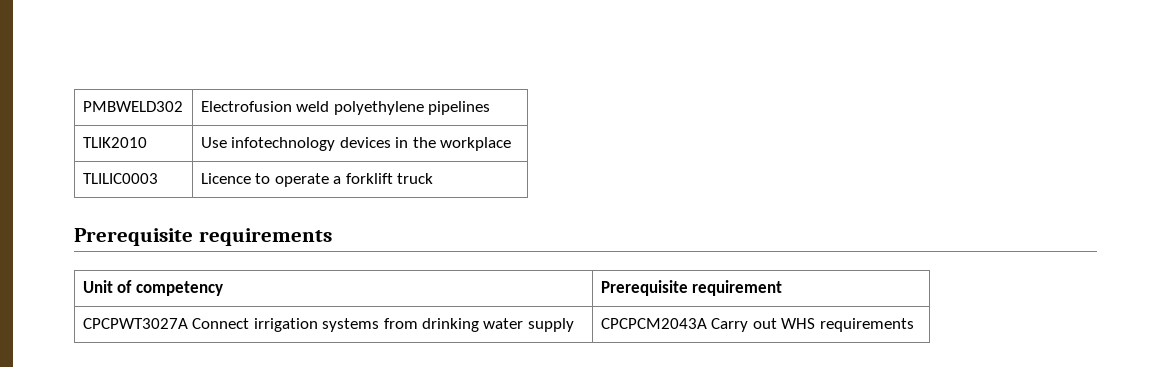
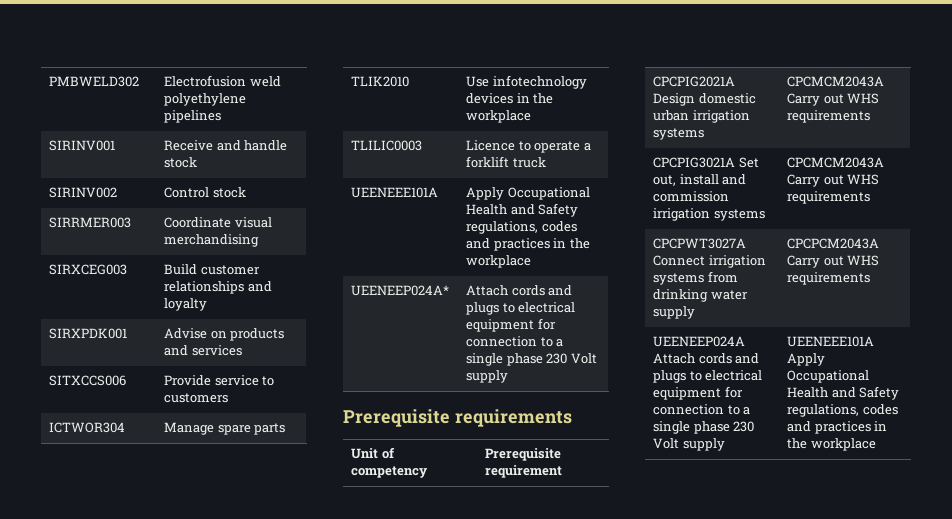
(491, 108) none -> [49,140,116,151] [164,140,288,151] [164,157,198,168] [49,187,118,198] [164,187,246,198] [49,217,132,228] [164,217,272,228] [164,234,260,247] [49,264,128,275] [164,264,260,275] [164,281,272,294] [164,298,208,311] [49,328,128,339] [164,328,285,341] [164,345,242,356] [49,375,127,386] [164,375,275,386] [164,393,229,403] [49,422,126,433] [164,422,286,435] // SIRINV001 | Receive and handle stock // SIRINV002 | Control stock // SIRRMER003 | Coordinate visual merchandising // SIRXCEG003 | Build customer relationships and loyalty // SIRXPDK001 | Advise on products and services // SITXCCS006 | Provide service to customers // ICTWOR304 | Manage spare parts
(434, 178) none -> [351,187,439,198] [466,187,590,200] [466,203,579,217] [466,221,577,234] [466,238,590,251] [466,255,532,268] [351,285,450,296] [466,285,573,296] [466,302,576,315] [466,318,556,332] [466,336,564,347] [466,353,597,366] [466,370,509,383] // UEENEEE101A | Apply Occupational Health and Safety regulations, codes and practices in the workplace // UEENEEP024A* | Attach cords and plugs to electrical equipment for connection to a single phase 230 Volt supply
(783, 288) none -> [653,76,736,87] [653,93,756,106] [653,110,750,123] [653,128,705,140] [787,76,885,87] [787,93,880,106] [787,110,871,123] [653,157,759,168] [653,174,747,186] [653,191,730,202] [653,208,765,221] [787,157,885,168] [787,174,880,187] [787,191,871,204] // CPCPIG2021A Design domestic urban irrigation systems | CPCMCM2043A Carry out WHS requirements // CPCPIG3021A Set out, install and commission irrigation systems | CPCMCM2043A Carry out WHS requirements
(914, 325) none -> [653,336,746,347] [653,353,760,364] [653,370,763,383] [653,386,743,400] [653,404,751,415] [653,421,755,434] [653,438,725,451] [787,336,875,347] [787,353,826,366] [787,370,870,383] [787,386,900,400] [787,404,898,417] [787,421,888,434] [787,438,876,451] // UEENEEP024A Attach cords and plugs to electrical equipment for connection to a single phase 230 Volt supply | UEENEEE101A Apply Occupational Health and Safety regulations, codes and practices in the workplace

